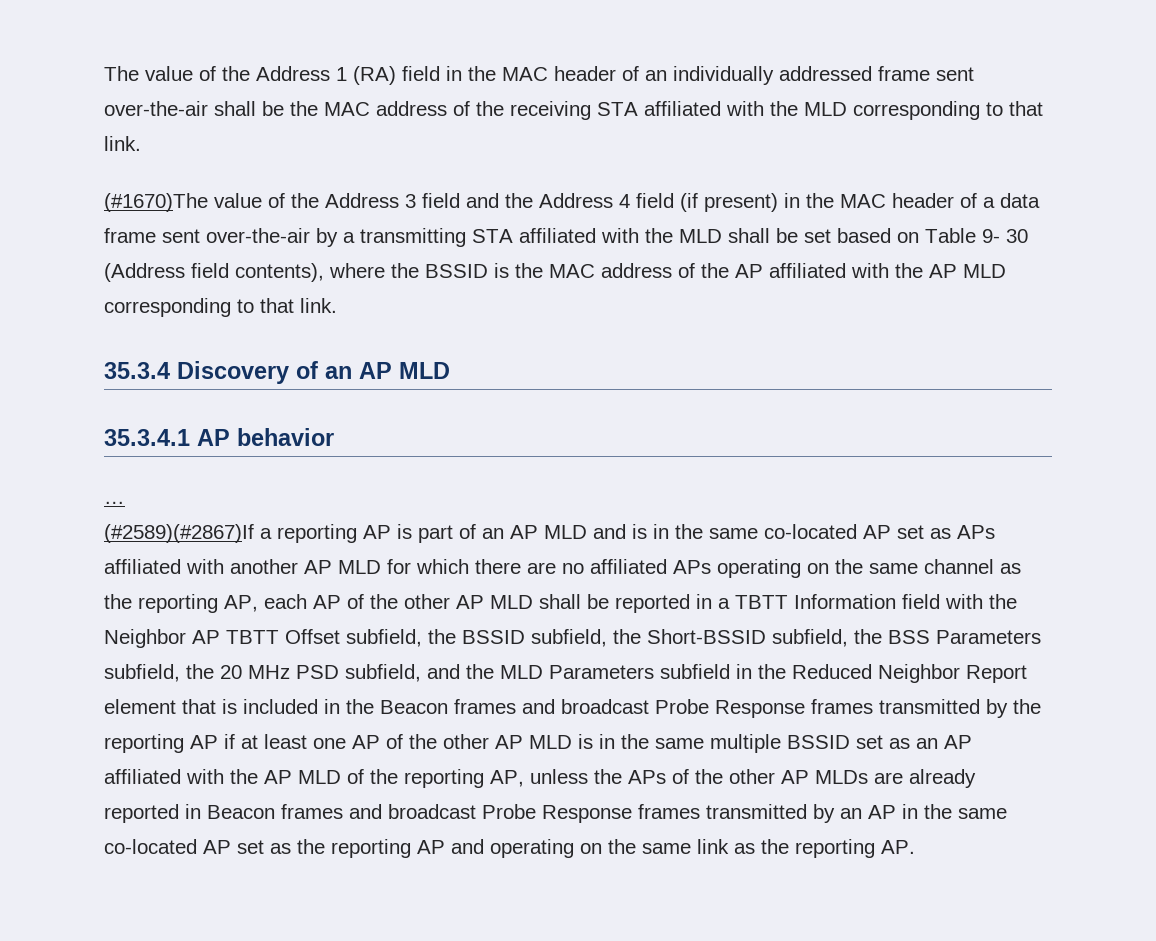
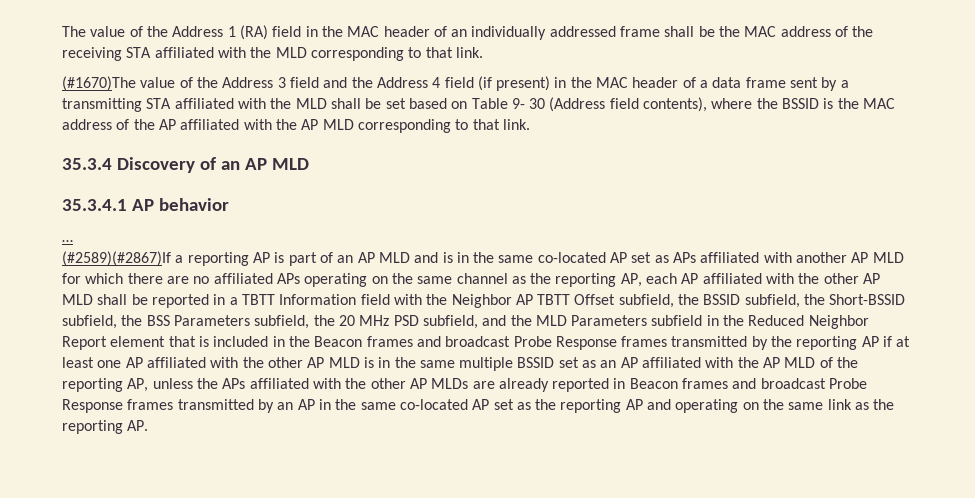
[936,67,974,81] [104,101,208,116] sent over-the-air -> (661, 31) none
[206,228,310,243] over-the-air -> (819, 82) none
[347,594,364,609] of -> [702,273,795,284] affiliated with
[386,734,403,749] of -> [146,357,239,368] affiliated with
[672,769,689,784] of -> [249,378,341,389] affiliated with

